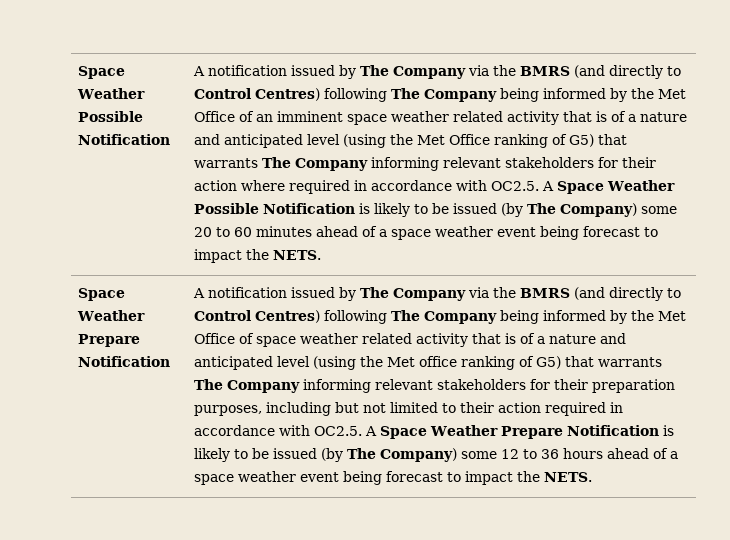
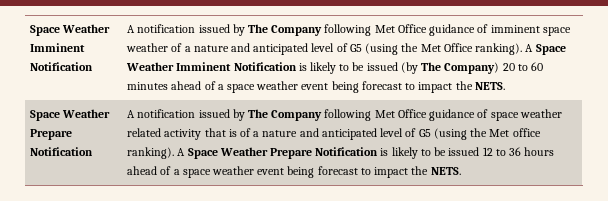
[78,66,126,79] [77,88,146,99] [78,111,144,122] [78,134,171,145] [193,65,682,79] [194,88,687,102] [194,111,688,125] [194,134,341,148] Space Weather Possible Notification | A notification issued by The Company via the BMRS (and directly to Control Centres) following The Company being informed by the Met Office of an imminent space weather related activity that is of a nature and anticipated level -> [30,24,111,36] [30,43,86,52] [30,62,94,71] [127,24,571,36] [126,43,362,55] Space Weather Imminent Notification | A notification issued by The Company following Met Office guidance of imminent space weather of a nature and anticipated level of G5
[494,134,628,148] [194,157,657,171] [194,180,676,194] [194,203,678,217] ranking of G5) that warrants The Company informing relevant stakeholders for their action where required in accordance with OC2.5. A Space Weather Possible Notification is likely to be issued (by The Company) some -> [475,43,566,55] [126,62,500,74] ranking). A Space Weather Imminent Notification is likely to be issued (by The Company)
[468,287,682,301] [194,310,687,324] [194,333,236,344] via the BMRS (and directly to Control Centres) following The Company being informed by the Met Office -> [324,109,476,121] following Met Office guidance
(311, 361) none -> [405,128,431,137] of G5
[461,356,663,370] [194,379,676,393] [194,402,624,416] [194,425,363,436] ranking of G5) that warrants The Company informing relevant stakeholders for their preparation purposes, including but not limited to their action required in accordance with OC2.5. -> [127,147,175,159] ranking).
[321,448,498,462] (by The Company) some -> (480, 151) none

